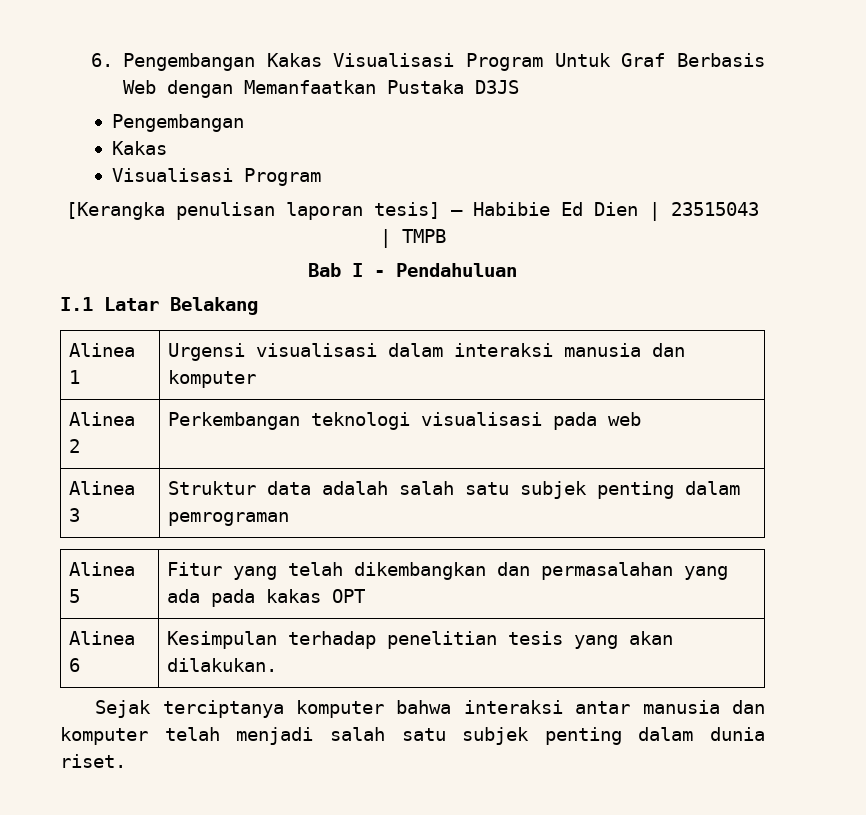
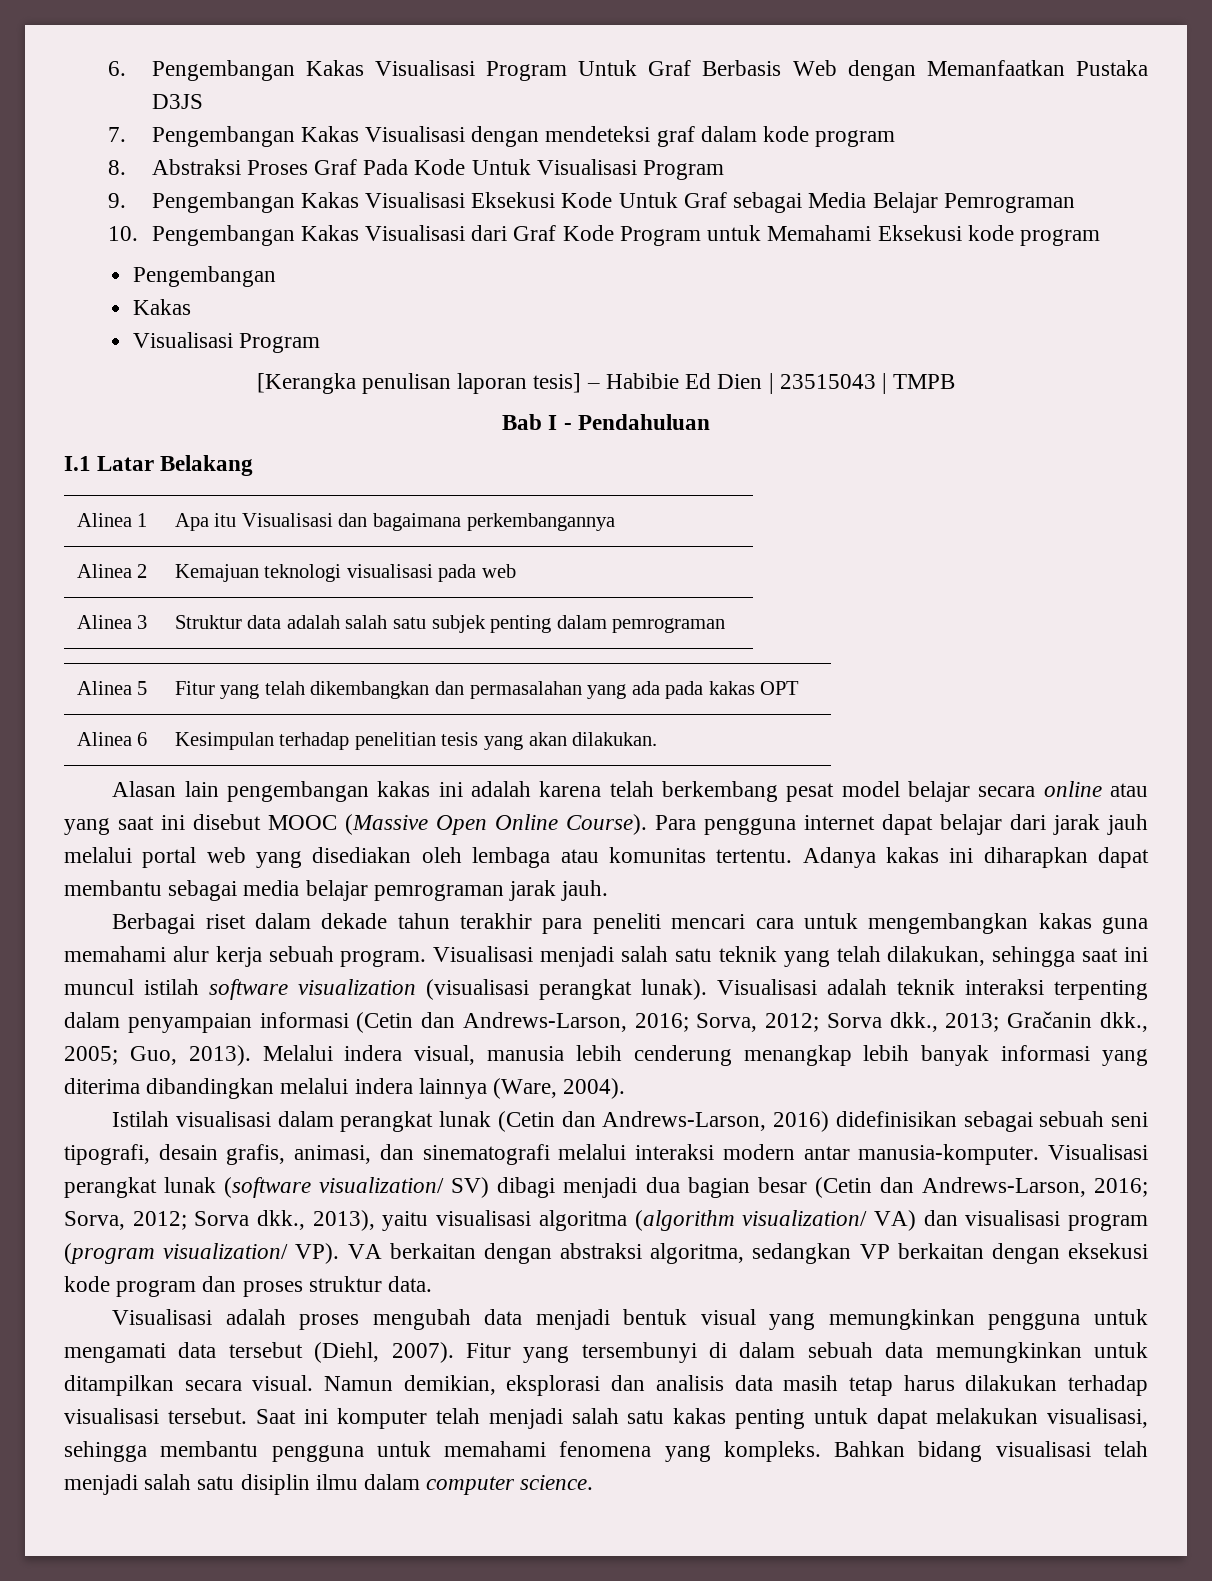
(519, 87) none -> [107,126,896,147] [107,159,725,180] [107,192,1075,213] [107,225,1100,246] // 7. Pengembangan Kakas Visualisasi dengan mendeteksi graf dalam kode program // 8. Abstraksi Proses Graf Pada Kode Untuk Visualisasi Program // 9. Pengembangan Kakas Visualisasi Eksekusi Kode Untuk Graf sebagai Media Belajar Pemrograman // 10. Pengembangan Kakas Visualisasi dari Graf Kode Program untuk Memahami Eksekusi kode program
[167,343,685,361] [167,370,256,388] Urgensi visualisasi dalam interaksi manusia dan komputer -> [174,513,615,531] Apa itu Visualisasi dan bagaimana perkembangannya
[167,412,300,430] Perkembangan -> [174,564,259,582] Kemajuan
[95,700,765,718] Sejak terciptanya komputer bahwa interaksi antar manusia dan -> [112,781,1148,802] [64,814,1148,835] [64,847,1150,868] [64,880,609,901] [112,913,1148,934] [64,946,1148,967] [64,979,1148,1000] [64,1011,1148,1033] [64,1045,1148,1066] [64,1078,626,1099] [112,1111,1148,1132] [64,1144,1148,1165] [64,1177,1149,1198] [64,1210,1149,1231] [64,1243,1148,1264] [64,1276,433,1297] [112,1309,1149,1330] [64,1342,1148,1363] [64,1375,1149,1396] [64,1408,328,1424] Alasan lain pengembangan kakas ini adalah karena telah berkembang pesat model belajar secara online atau yang saat ini disebut MOOC (Massive Open Online Course). Para pengguna internet dapat belajar dari jarak jauh melalui portal web yang disediakan oleh lembaga atau komunitas tertentu. Adanya kakas ini diharapkan dapat membantu sebagai media belajar pemrograman jarak jauh. // Berbagai riset dalam dekade tahun terakhir para peneliti mencari cara untuk mengembangkan kakas guna memahami alur kerja sebuah program. Visualisasi menjadi salah satu teknik yang telah dilakukan, sehingga saat ini muncul istilah software visualization (visualisasi perangkat lunak). Visualisasi adalah teknik interaksi terpenting dalam penyampaian informasi (Cetin dan Andrews-Larson, 2016; Sorva, 2012; Sorva dkk., 2013; Gračanin dkk., 2005; Guo, 2013). Melalui indera visual, manusia lebih cenderung menangkap lebih banyak informasi yang diterima dibandingkan melalui indera lainnya (Ware, 2004). // Istilah visualisasi dalam perangkat lunak (Cetin dan Andrews-Larson, 2016) didefinisikan sebagai sebuah seni tipografi, desain grafis, animasi, dan sinematografi melalui interaksi modern antar manusia-komputer. Visualisasi perangkat lunak (software visualization/ SV) dibagi menjadi dua bagian besar (Cetin dan Andrews-Larson, 2016; Sorva, 2012; Sorva dkk., 2013), yaitu visualisasi algoritma (algorithm visualization/ VA) dan visualisasi program (program visualization/ VP). VA berkaitan dengan abstraksi algoritma, sedangkan VP berkaitan dengan eksekusi kode program dan proses struktur data. // Visualisasi adalah proses mengubah data menjadi bentuk visual yang memungkinkan pengguna untuk mengamati data tersebut (Diehl, 2007). Fitur yang tersembunyi di dalam sebuah data memungkinkan untuk ditampilkan secara visual. Namun demikian, eksplorasi dan analisis data masih tetap harus dilakukan terhadap visualisasi tersebut. Saat ini
[462,727,765,745] [60,754,126,768] subjek penting dalam dunia riset. -> [673,1408,1148,1429] [64,1441,1148,1462] [64,1474,594,1495] kakas penting untuk dapat melakukan visualisasi, sehingga membantu pengguna untuk memahami fenomena yang kompleks. Bahkan bidang visualisasi telah menjadi salah satu disiplin ilmu dalam computer science.

